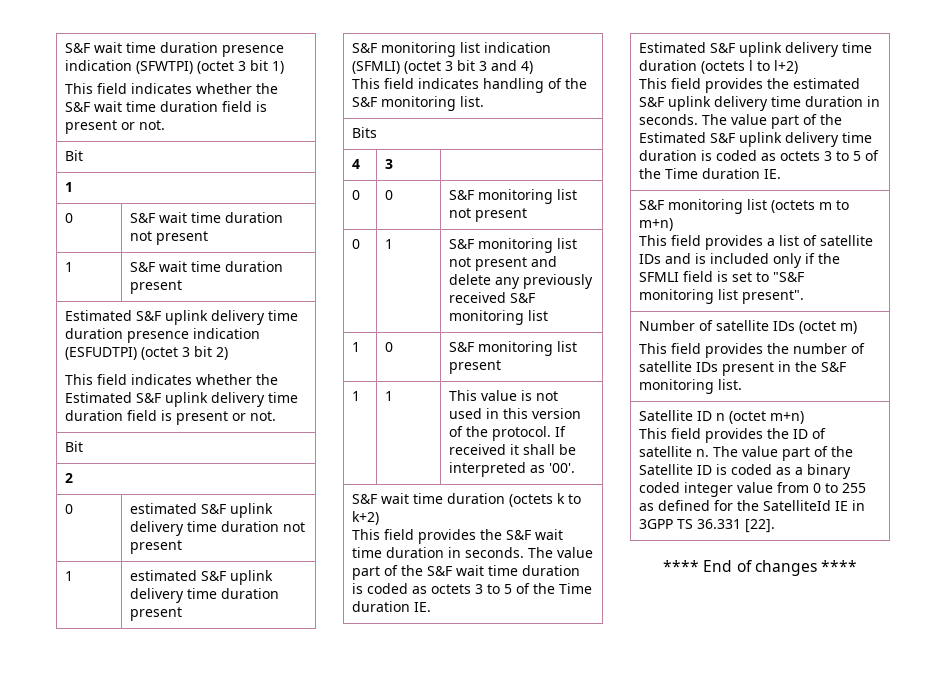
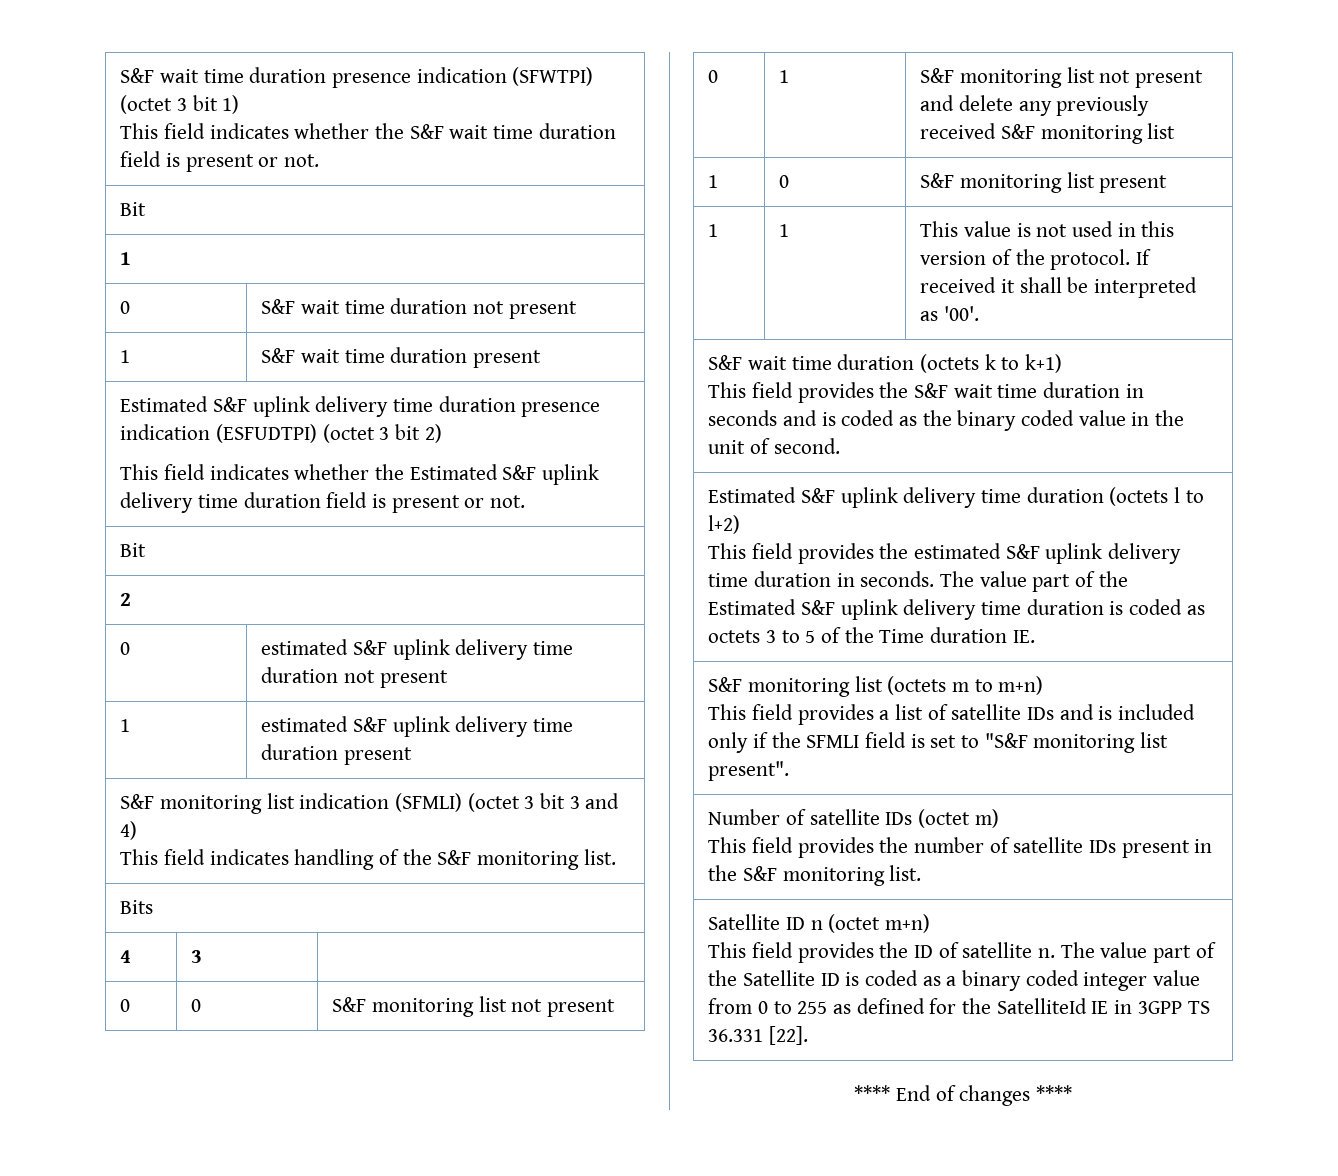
[352,511,380,525] k+2) -> [1025,354,1063,373] k+1)
[465,547,594,558] [352,565,581,580] [352,583,593,594] [352,601,432,612] seconds. The value part of the S&F wait time duration is coded as octets 3 to 5 of the Time duration IE. -> [708,410,1185,431] [708,438,840,454] seconds and is coded as the binary coded value in the unit of second.

